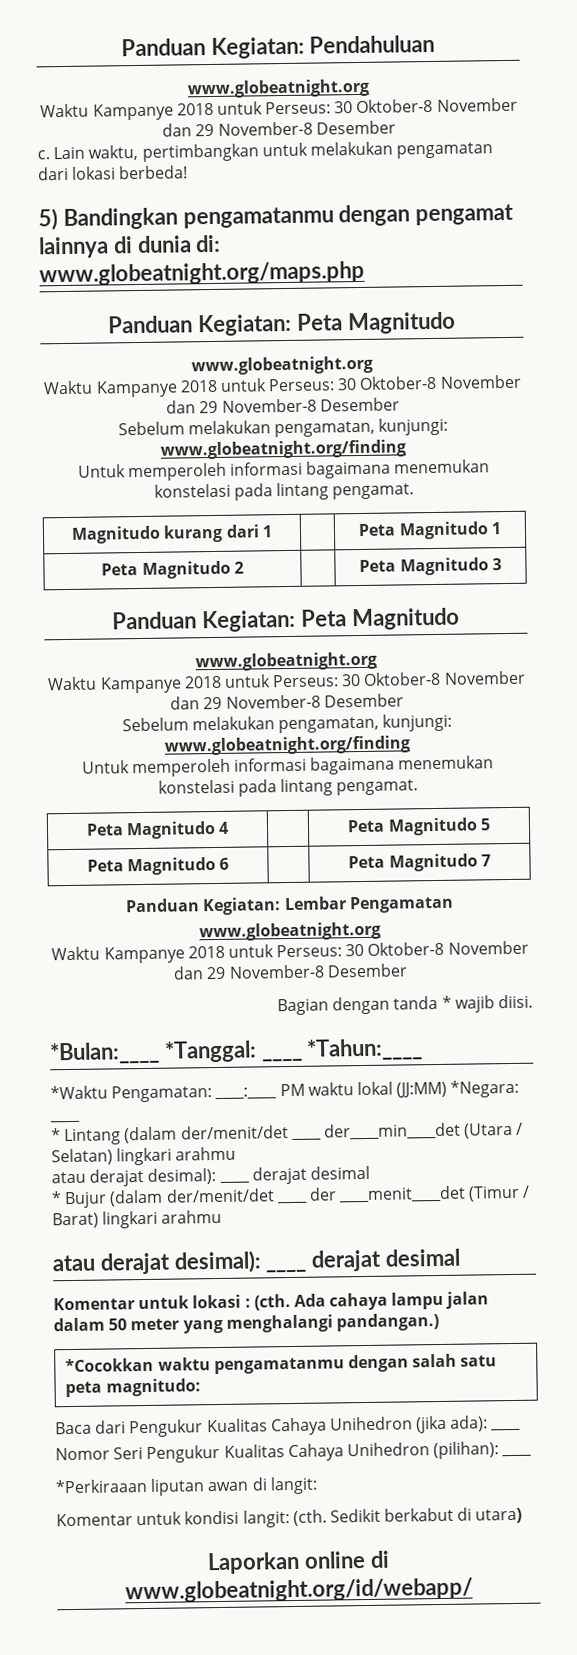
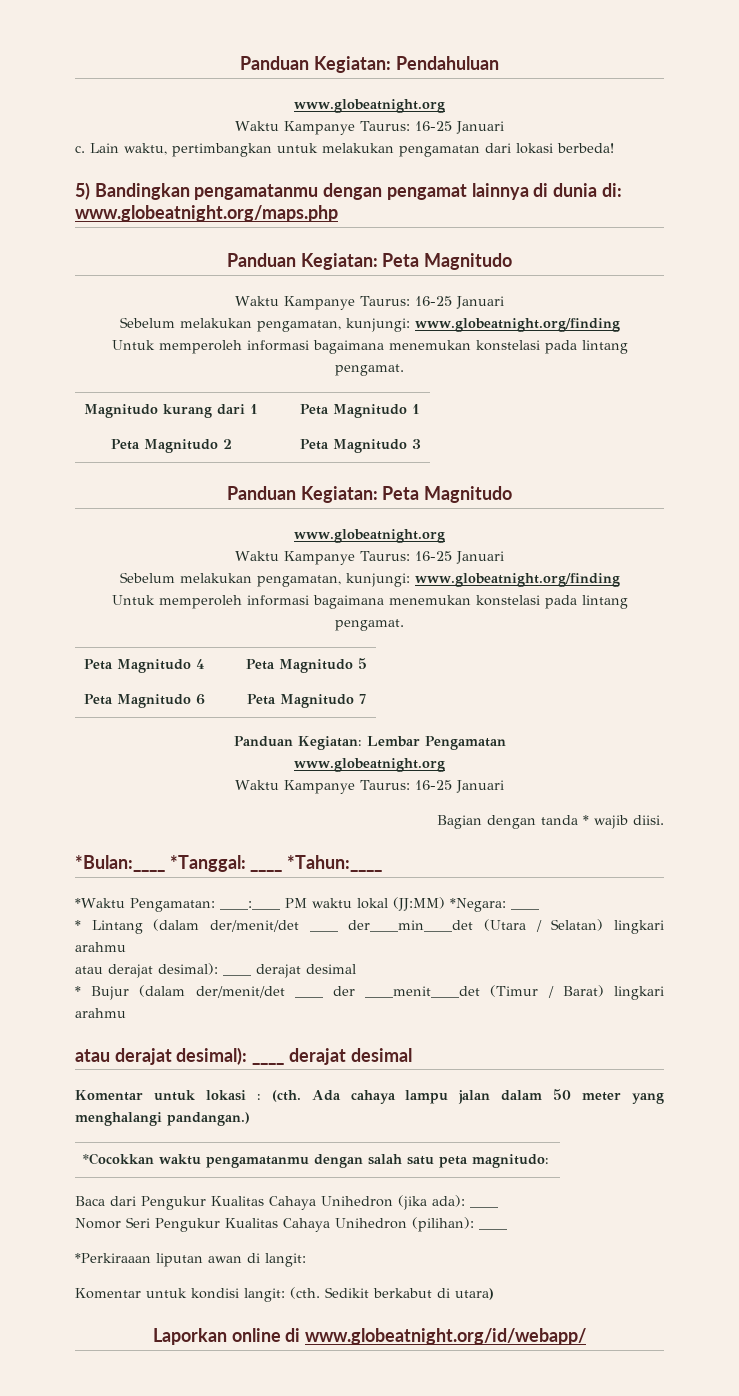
[176,97,518,116] [162,120,396,137] 2018 untuk Perseus: 30 Oktober-8 November dan 29 November-8 Desember -> [359,121,505,134] Taurus: 16-25 Januari
[191,355,373,376] [43,374,522,398] [166,397,400,414] // www.globeatnight.org // Waktu Kampanye 2018 untuk Perseus: 30 Oktober-8 November dan 29 November-8 Desember -> [234,296,505,310] // Waktu Kampanye Taurus: 16-25 Januari
[183,670,526,689] [170,693,404,710] 2018 untuk Perseus: 30 Oktober-8 November dan 29 November-8 Desember -> [359,551,505,564] Taurus: 16-25 Januari
[187,940,529,959] [173,963,408,980] 2018 untuk Perseus: 30 Oktober-8 November dan 29 November-8 Desember -> [359,780,505,793] Taurus: 16-25 Januari

